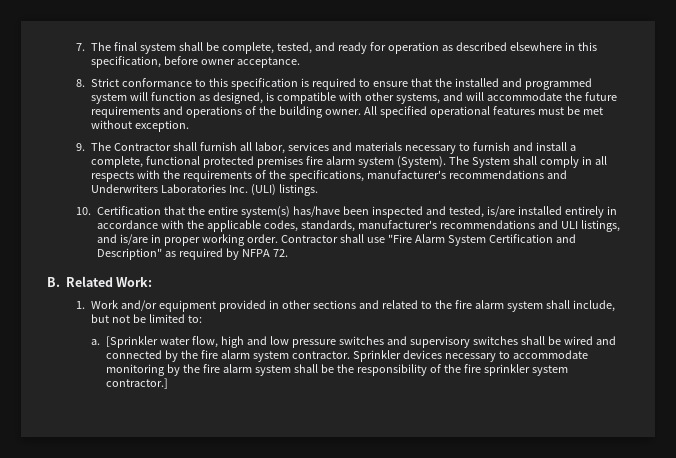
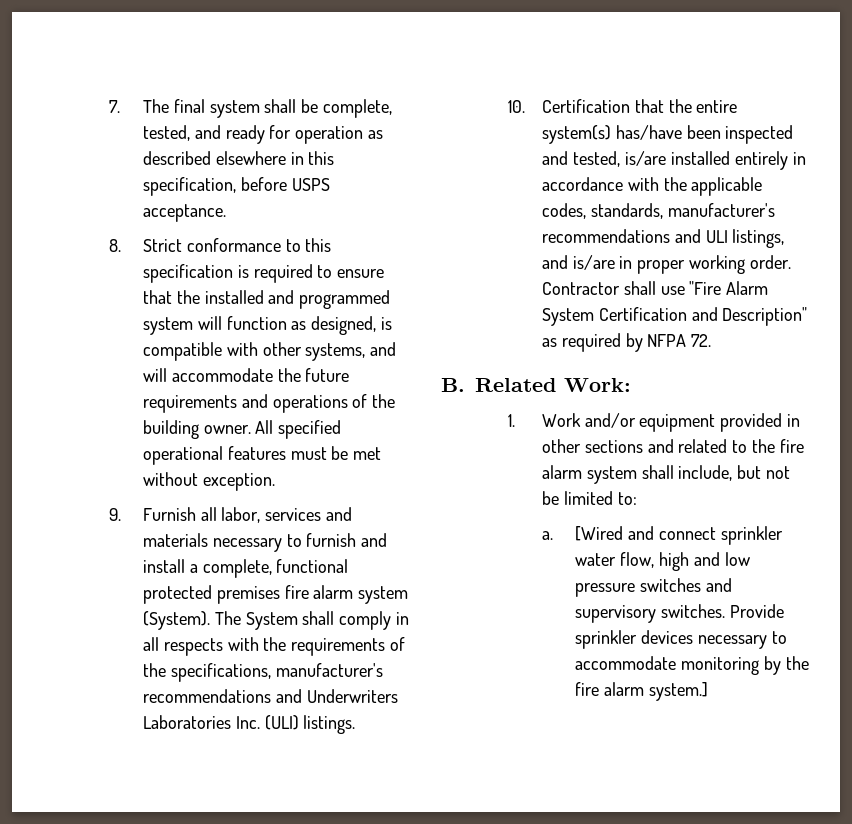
[201,59,236,65] owner -> [291,178,330,191] USPS
[91,142,238,151] The Contractor shall furnish -> [142,507,196,521] Furnish
[105,336,158,348] [Sprinkler -> [575,526,783,545] [Wired and connect sprinkler
[472,336,616,345] [105,350,401,362] switches shall be wired and connected by the fire alarm system contractor. Sprinkler -> [661,604,785,618] [575,630,638,649] switches. Provide sprinkler
[254,364,568,376] [105,378,168,389] system shall be the responsibility of the fire sprinkler system contractor.] -> [649,682,709,701] system.]

